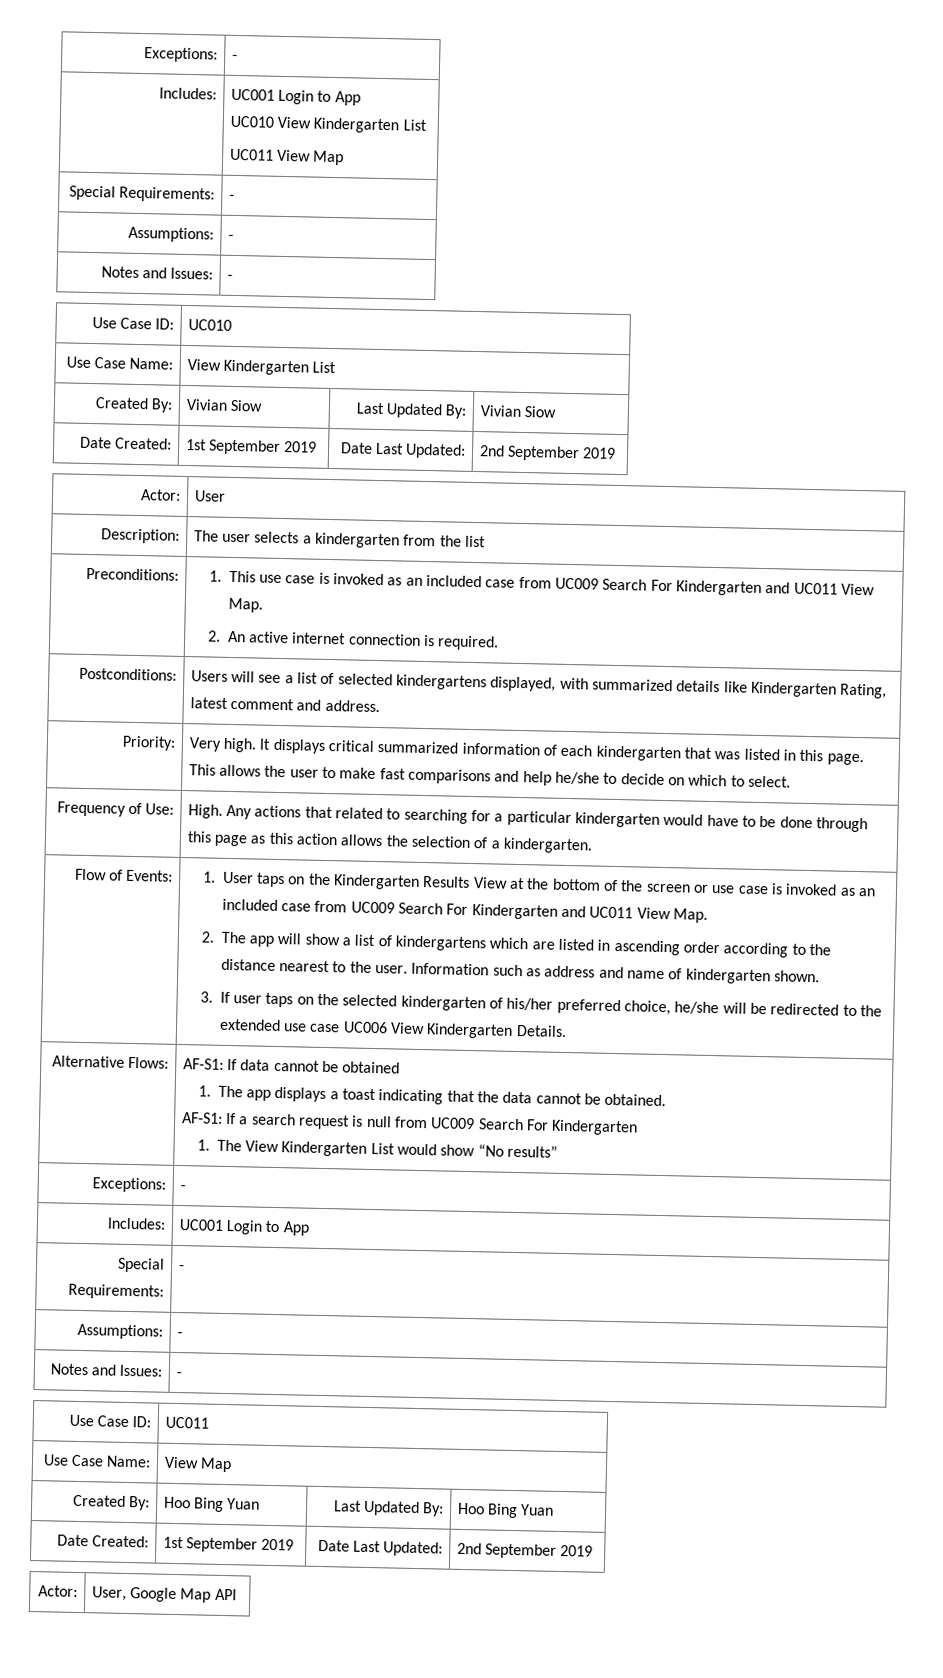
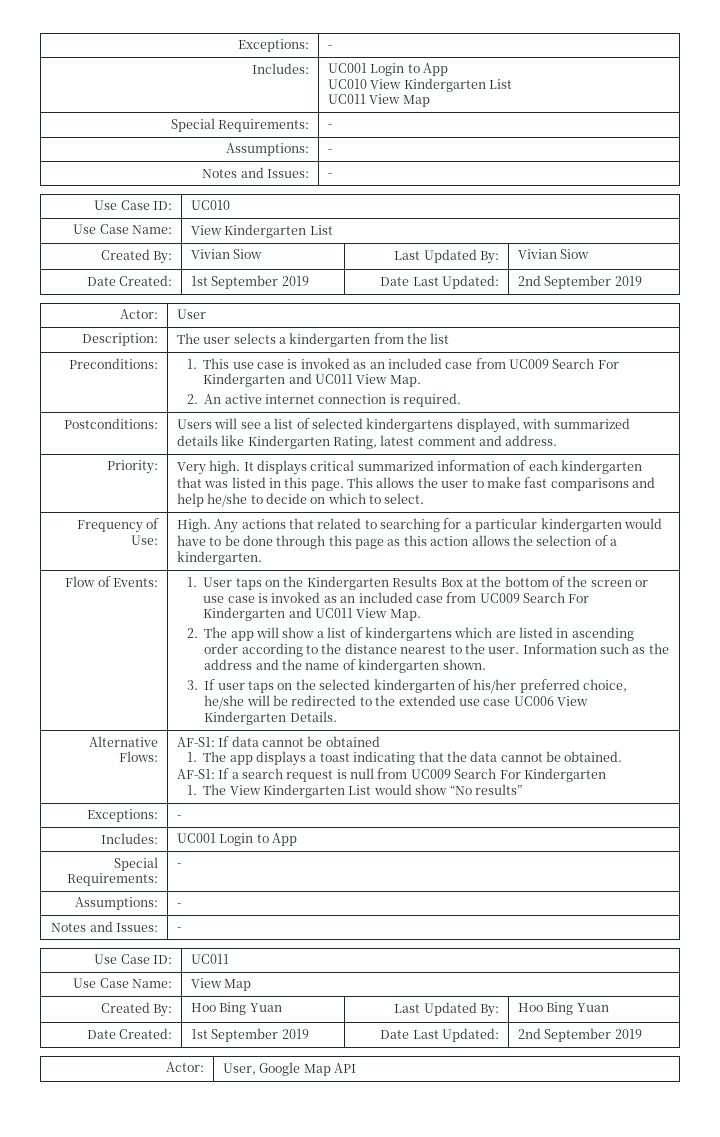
[472,877,508,889] View -> [440,578,463,587] Box
(542, 972) none -> [648,643,669,654] the
(624, 972) none -> [282,659,303,670] the

